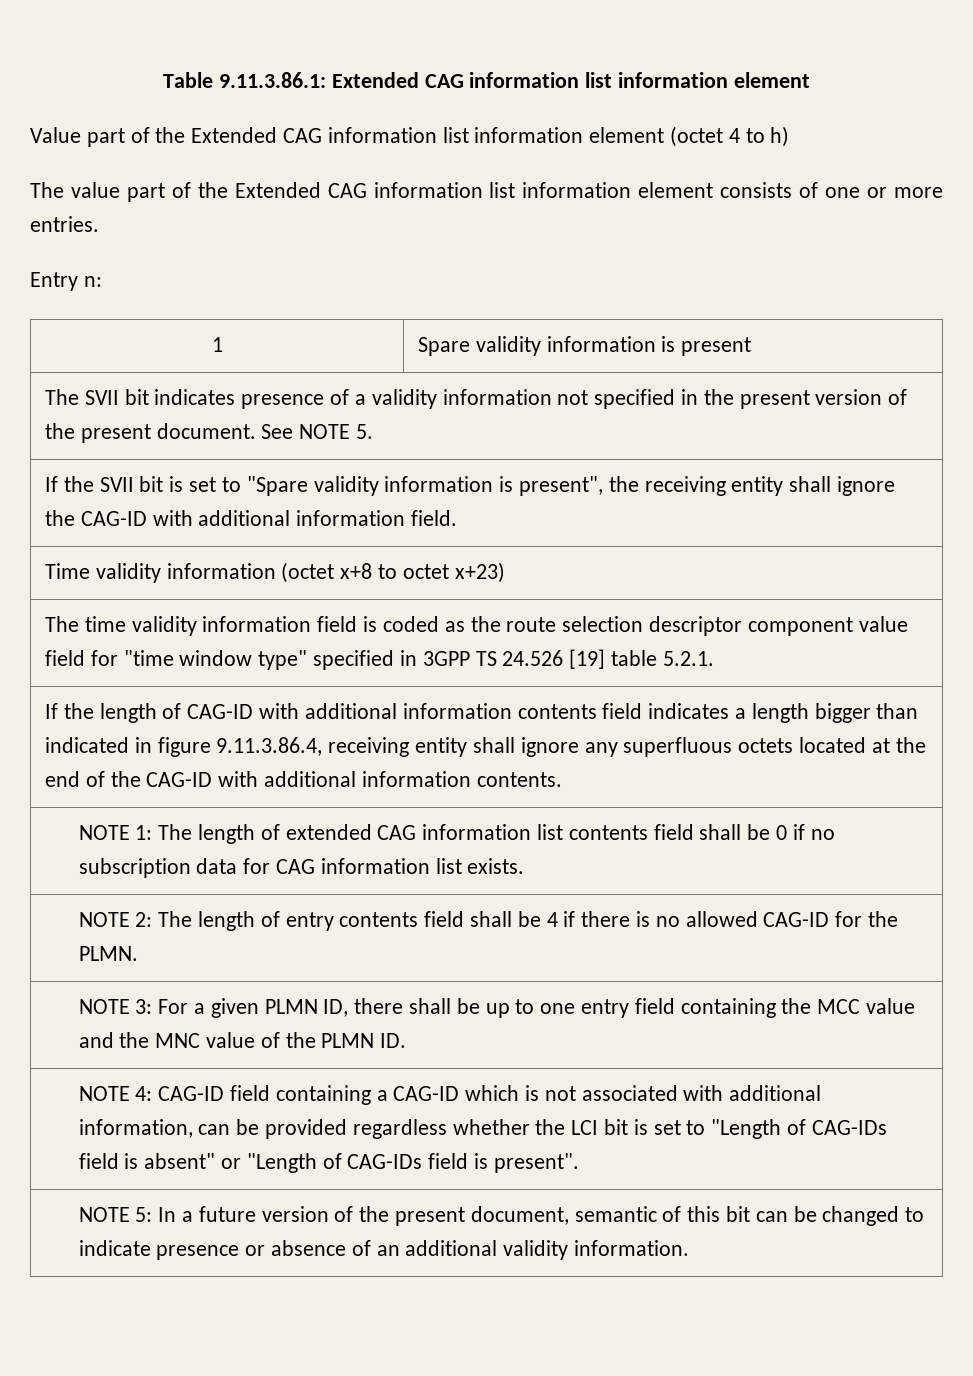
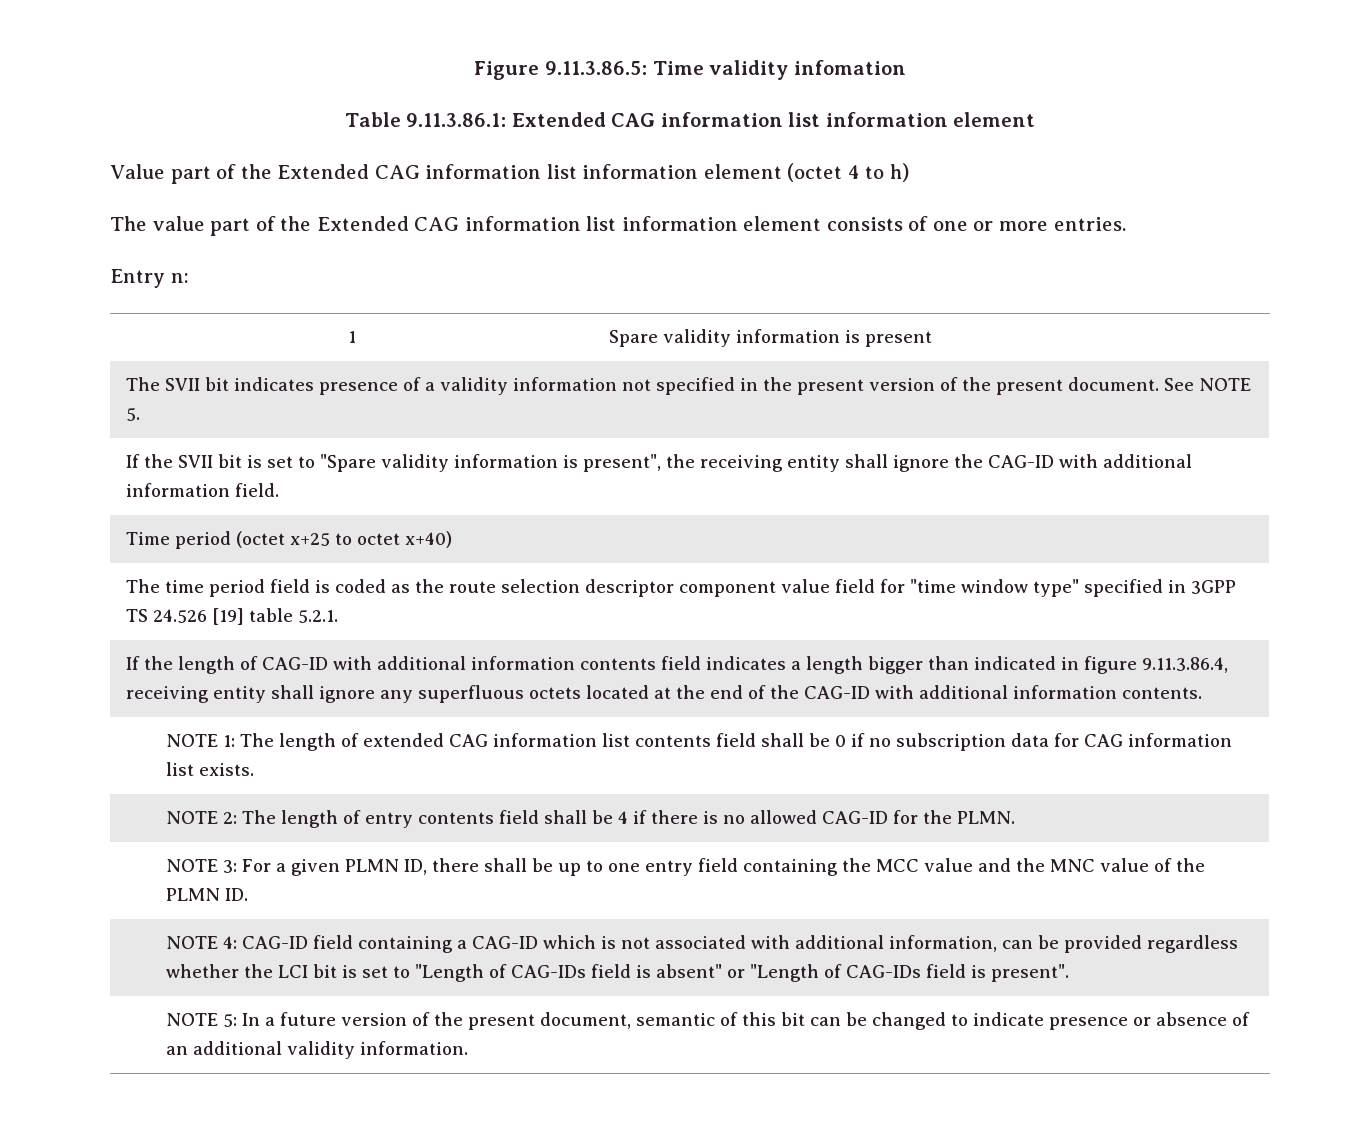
(163, 80) none -> [474,60,906,80] Figure 9.11.3.86.5: Time validity infomation //
[95,562,373,583] validity information (octet x+8 -> [174,531,330,549] period (octet x+25
[454,562,505,583] x+23) -> [404,531,452,548] x+40)
[131,616,312,636] validity information -> [208,579,265,597] period

